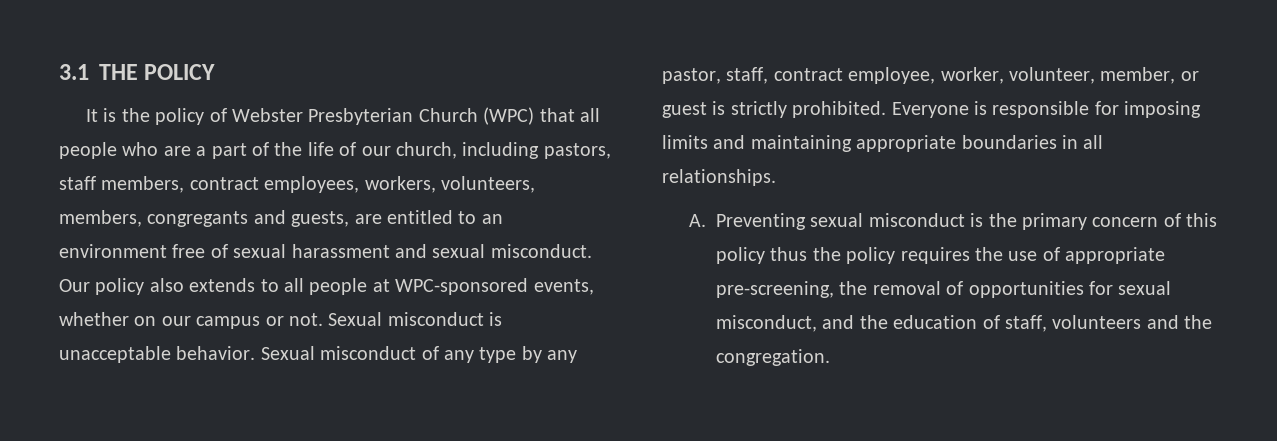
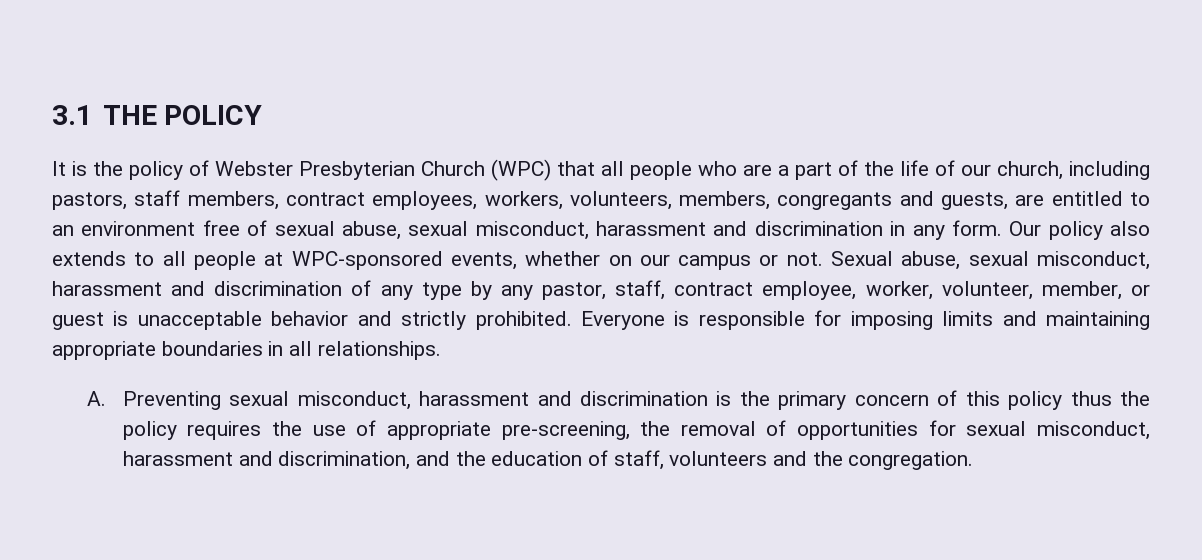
[291,244,592,258] harassment and sexual misconduct. -> [341,220,1002,240] abuse, sexual misconduct, harassment and discrimination in any form.
[387,312,503,326] [59,346,417,363] misconduct is unacceptable behavior. Sexual misconduct -> [901,251,1150,270] [52,281,343,296] abuse, sexual misconduct, harassment and discrimination
(726, 108) none -> [137,311,392,330] unacceptable behavior and
[868,213,965,227] misconduct -> [297,391,709,410] misconduct, harassment and discrimination
(818, 323) none -> [122,451,411,470] harassment and discrimination,

